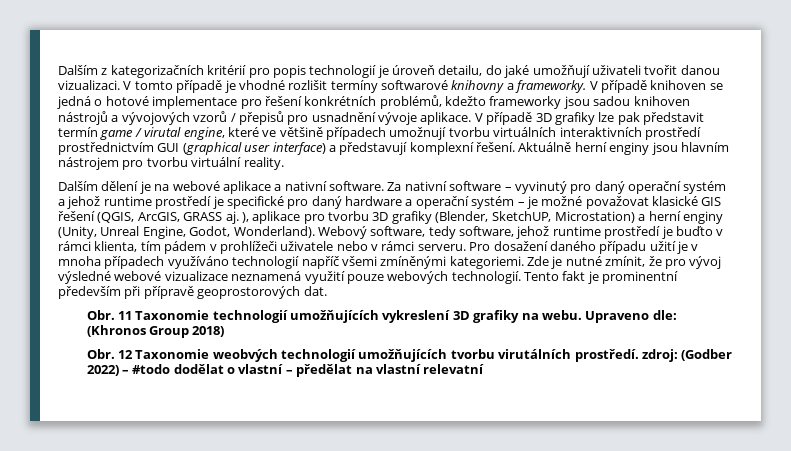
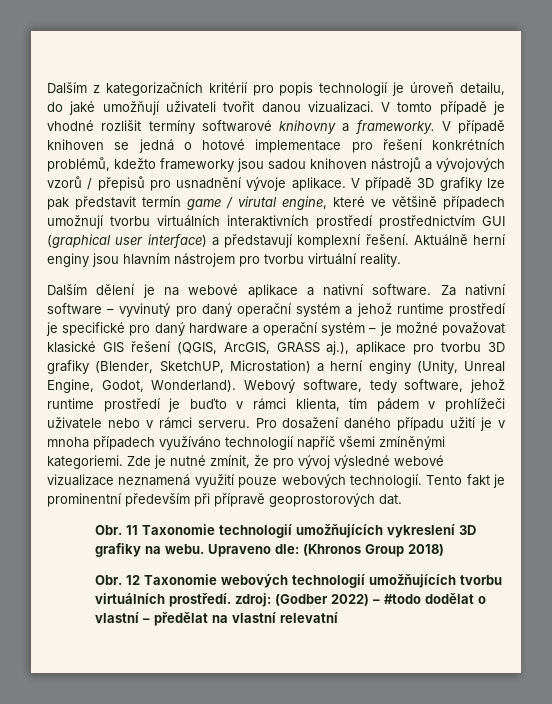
[225,211,249,224] aj. ), -> [326,341,350,355] aj.),
[212,349,278,362] weobvých -> [221,574,289,588] webových
[498,349,572,359] virutálních -> [95,593,166,604] virtuálních

